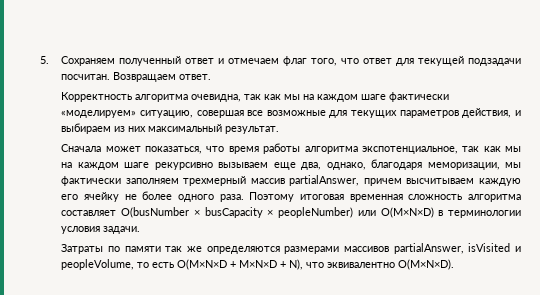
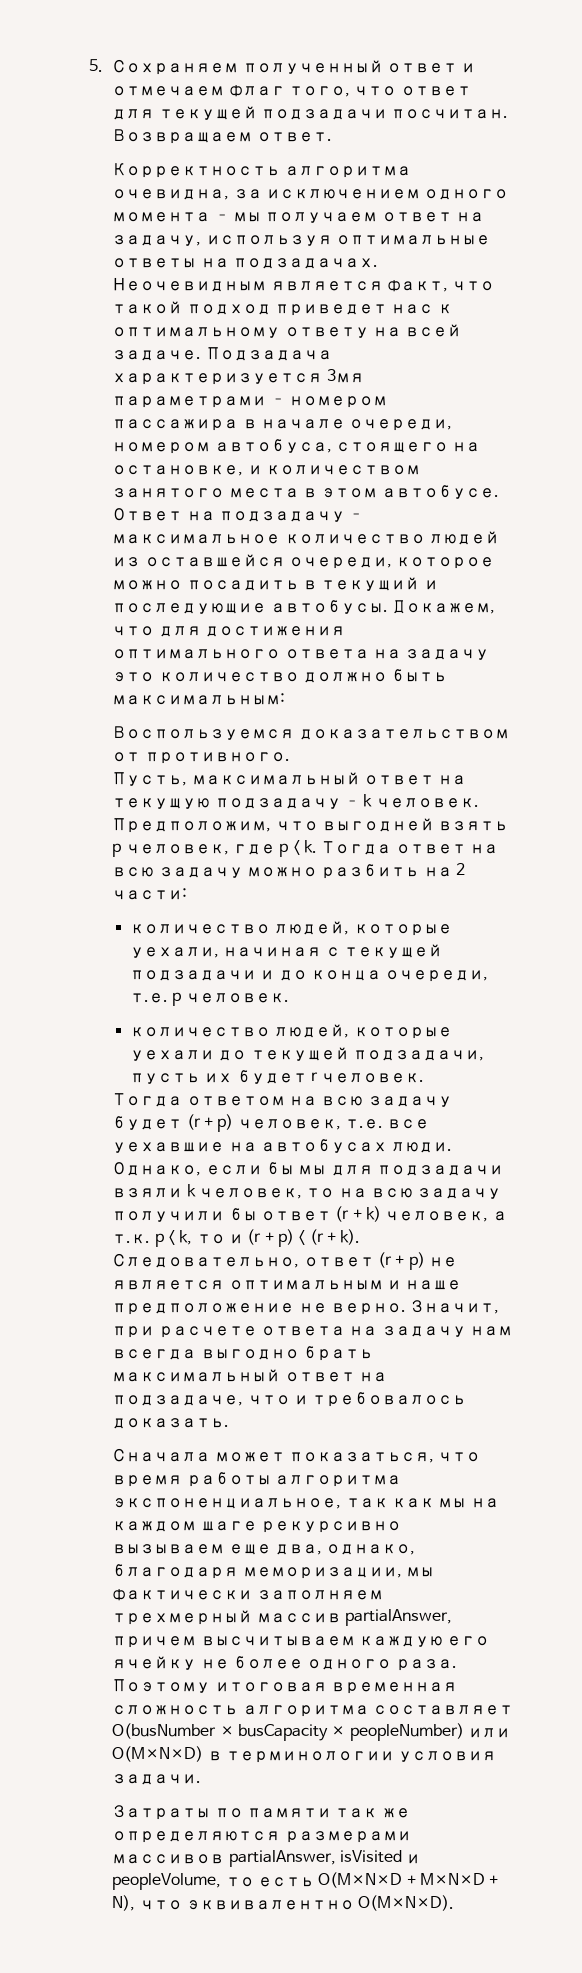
[244,92,450,102] [61,108,521,118] [61,123,280,134] так как мы на каждом шаге фактически «моделируем» ситуацию, совершая все возможные для текущих параметров действия, и выбираем из них максимальный результат. -> [233,189,509,200] [112,212,484,223] [112,235,490,246] [112,258,378,269] [112,277,495,292] [112,301,452,316] [112,324,462,338] [112,347,332,361] [112,369,364,385] [112,396,387,408] [112,419,453,431] [112,439,481,454] [112,465,420,476] [112,485,499,499] [112,508,364,522] [112,531,499,545] [112,554,495,569] [112,577,438,591] [112,600,495,614] [112,626,345,637] [112,649,490,660] [112,669,448,683] [112,693,286,705] [112,726,509,740] [112,752,290,764] [112,772,467,786] [112,794,479,809] [112,818,509,833] [112,840,498,857] [112,863,465,879] [112,888,188,900] [129,921,452,936] [129,944,442,958] [129,970,489,982] [129,992,289,1006] [129,1024,452,1039] [129,1047,484,1061] [129,1070,425,1084] [112,1093,452,1107] [112,1114,430,1132] [112,1139,453,1153] [112,1162,503,1176] [112,1184,502,1199] [112,1206,507,1222] [112,1229,361,1247] [112,1252,457,1270] [112,1280,462,1290] [112,1300,500,1315] [112,1326,512,1338] [112,1346,373,1361] [112,1369,387,1382] [112,1392,467,1407] [112,1418,230,1429] за исключением одного момента – мы получаем ответ на задачу, используя оптимальные ответы на подзадачах. Неочевидным является факт, что такой подход приведет нас к оптимальному ответу на всей задаче. Подзадача характеризуется 3мя параметрами – номером пассажира в начале очереди, номером автобуса, стоящего на остановке, и количеством занятого места в этом автобусе. Ответ на подзадачу – максимальное количество людей из оставшейся очереди, которое можно посадить в текущий и последующие автобусы. Докажем, что для достижения оптимального ответа на задачу это количество должно быть максимальным: // Воспользуемся доказательством от противного. // Пусть, максимальный ответ на текущую подзадачу – k человек. Предположим, что выгодней взять p человек, где p < k. Тогда ответ на всю задачу можно разбить на 2 части: // количество людей, которые уехали, начиная с текущей подзадачи и до конца очереди, т.е. p человек. // количество людей, которые уехали до текущей подзадачи, пусть их будет r человек. // Тогда ответом на всю задачу будет (r + p) человек, т.е. все уехавшие на автобусах люди. Однако, если бы мы для подзадачи взяли k человек, то на всю задачу получили бы ответ (r + k) человек, а т.к. p < k, то и (r + p) < (r + k). Следовательно, ответ (r + p) не является оптимальным и наше предположение не верно. Значит, при расчете ответа на задачу нам всегда выгодно брать максимальный ответ на подзадаче, что и требовалось доказать.
[361,146,458,154] экспотенциальное, -> [112,1498,342,1509] экспоненциальное,

